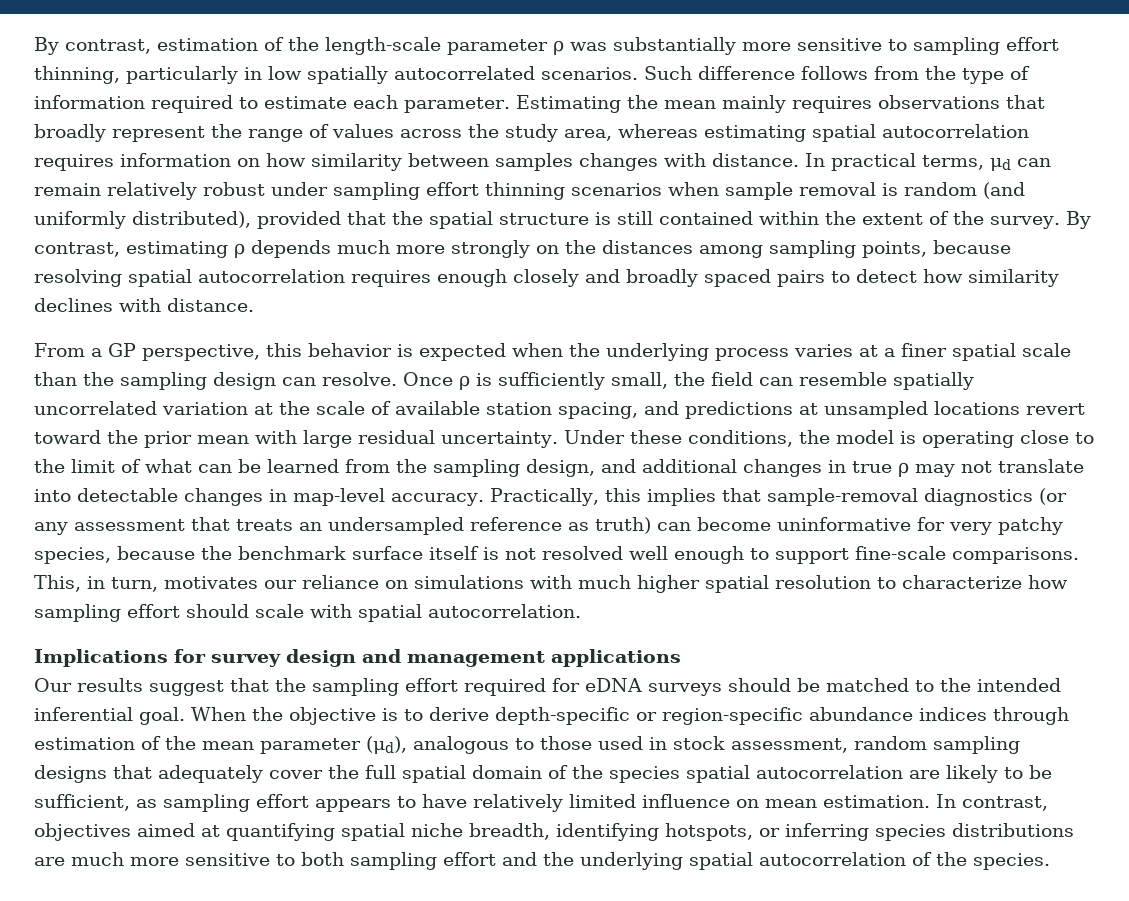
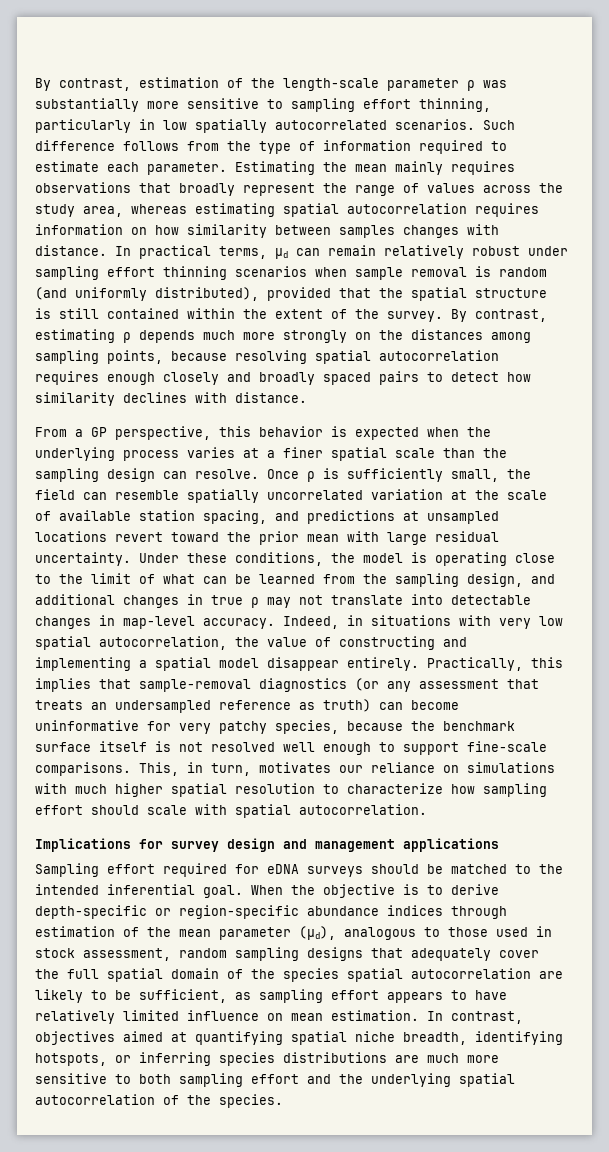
(484, 499) none -> [283,615,563,629] [35,636,467,650] [35,657,419,671] Indeed, in situations with very low spatial autocorrelation, the value of constructing and implementing a spatial model disappear entirely.
[34,678,399,696] Our results suggest that the sampling -> [35,863,99,877] Sampling

